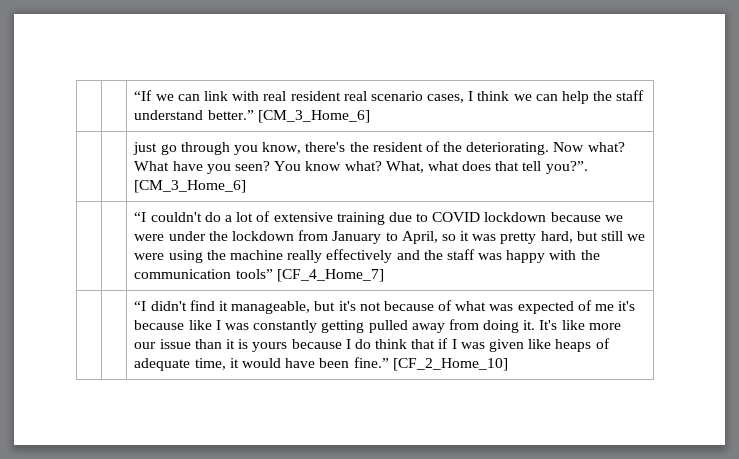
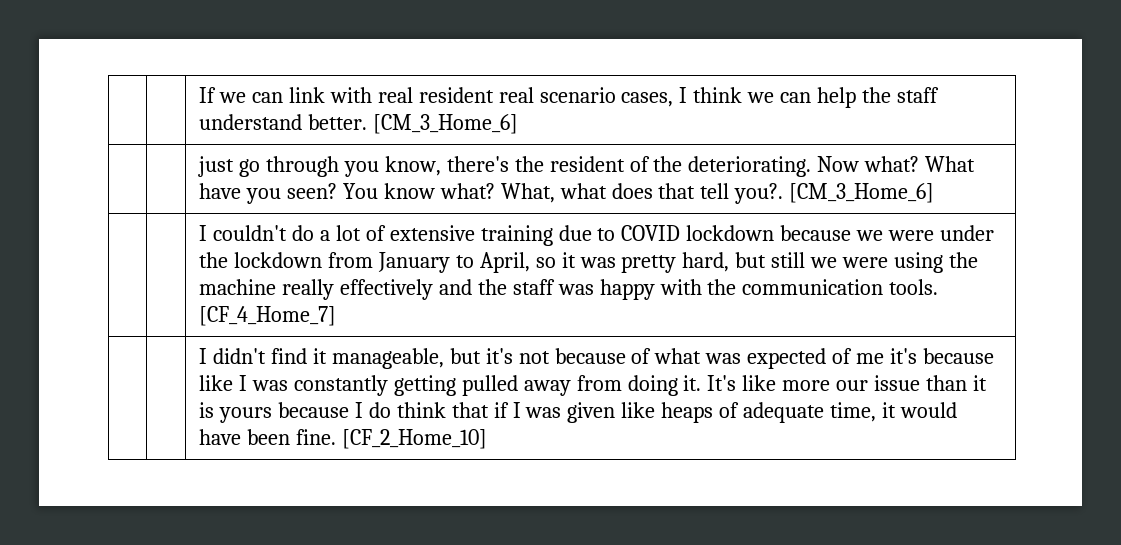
[134,90,153,101] | | “If -> [198,87,216,103] | | If
[207,110,254,120] better.” -> [307,114,367,130] better.
[545,161,588,174] [134,180,247,193] [134,212,147,222] you?”. [CM_3_Home_6] // | | “I -> [734,183,935,204] [198,225,207,241] you?. [CM_3_Home_6] // | | I
[235,269,273,279] tools” -> [889,279,939,295] tools.
[134,301,147,311] “I -> [198,348,207,364] I
[353,357,389,368] fine.” -> [295,429,336,445] fine.

